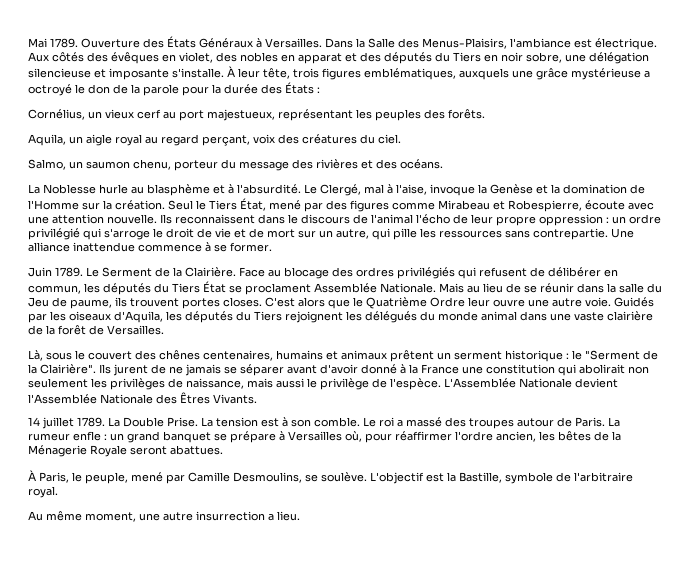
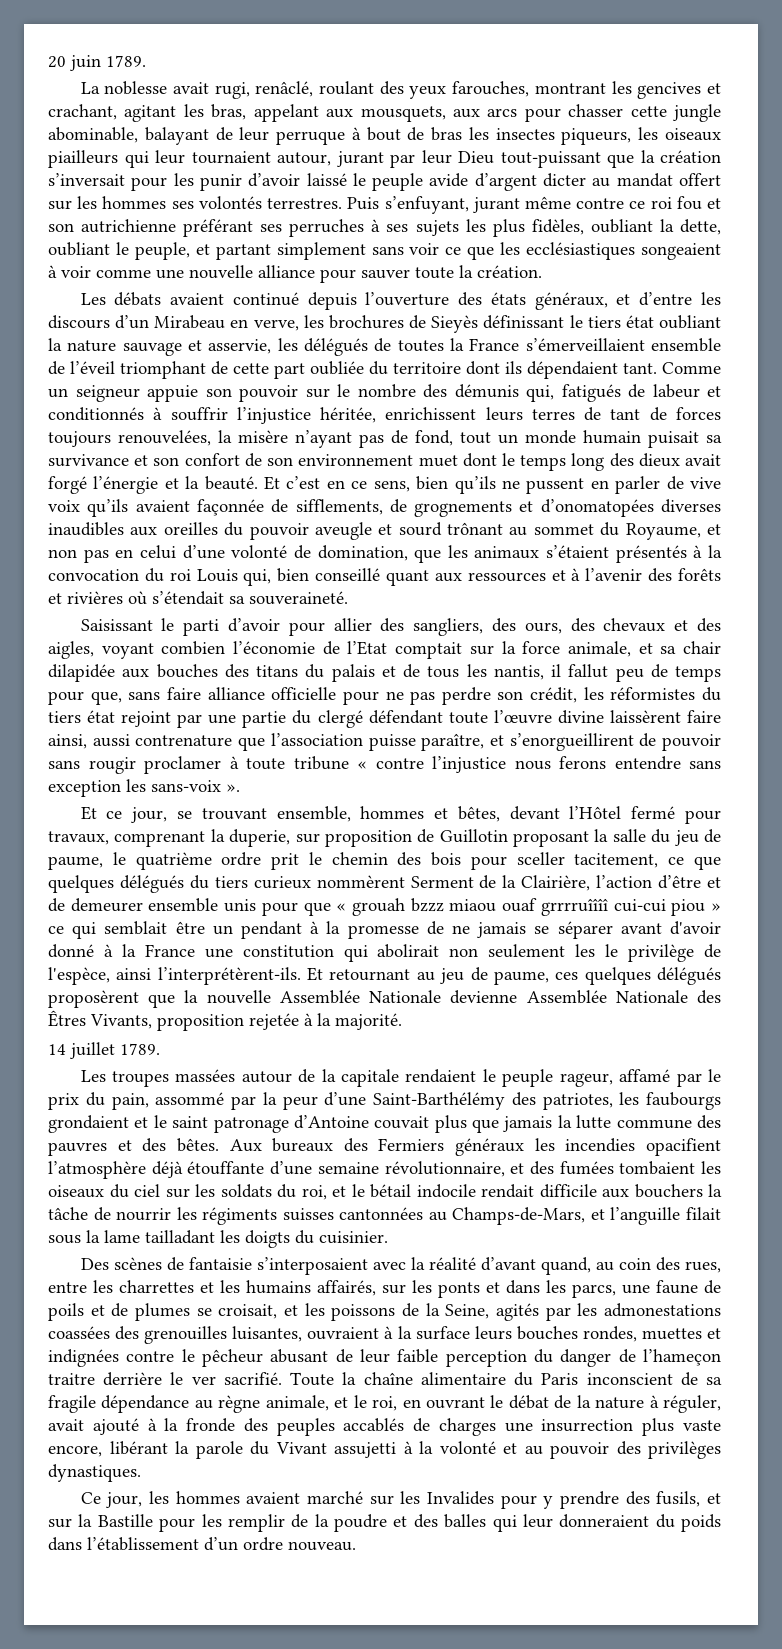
[28,36,657,50] [28,52,649,64] [28,66,650,80] [28,82,320,96] [28,109,485,121] [28,134,401,146] [28,159,443,171] [28,184,645,196] [28,198,654,212] [28,214,661,226] [28,228,634,240] [28,242,272,252] [28,267,618,279] [28,281,662,295] [28,297,654,309] [28,311,653,323] [28,325,164,335] [28,350,658,362] [28,364,148,376] Mai 1789. Ouverture des États Généraux à Versailles. Dans la Salle des Menus-Plaisirs, l'ambiance est électrique. Aux côtés des évêques en violet, des nobles en apparat et des députés du Tiers en noir sobre, une délégation silencieuse et imposante s'installe. À leur tête, trois figures emblématiques, auxquels une grâce mystérieuse a octroyé le don de la parole pour la durée des États : // Cornélius, un vieux cerf au port majestueux, représentant les peuples des forêts. // Aquila, un aigle royal au regard perçant, voix des créatures du ciel. // Salmo, un saumon chenu, porteur du message des rivières et des océans. // La Noblesse hurle au blasphème et à l'absurdité. Le Clergé, mal à l'aise, invoque la Genèse et la domination de l'Homme sur la création. Seul le Tiers État, mené par des figures comme Mirabeau et Robespierre, écoute avec une attention nouvelle. Ils reconnaissent dans le discours de l'animal l'écho de leur propre oppression : un ordre privilégié qui s'arroge le droit de vie et de mort sur un autre, qui pille les ressources sans contrepartie. Une alliance inattendue commence à se former. // Juin 1789. Le Serment de la Clairière. Face au blocage des ordres privilégiés qui refusent de délibérer en commun, les députés du Tiers État se proclament Assemblée Nationale. Mais au lieu de se réunir dans la salle du Jeu de paume, ils trouvent portes closes. C'est alors que le Quatrième Ordre leur ouvre une autre voie. Guidés par les oiseaux d'Aquila, les députés du Tiers rejoignent les délégués du monde animal dans une vaste clairière de la forêt de Versailles. // Là, sous le couvert des chênes centenaires, humains et animaux prêtent un serment historique : le "Serment de la Clairière". Ils jurent -> [48,55,146,71] [80,81,721,99] [48,104,721,122] [48,127,721,145] [48,150,721,168] [48,173,721,191] [48,196,721,214] [48,219,722,237] [48,242,722,260] [48,265,542,283] [80,292,721,310] [48,315,722,333] [48,338,721,356] [48,361,721,379] [48,384,721,402] [48,407,721,424] [48,430,722,448] [48,453,721,471] [48,476,721,494] [48,499,721,517] [48,522,721,540] [48,545,722,563] [48,568,721,586] [48,591,348,605] [80,618,721,636] [48,641,722,659] [48,664,721,682] [48,687,721,705] [48,710,722,728] [48,733,721,751] [48,756,721,774] [48,779,240,797] [80,806,721,824] [48,829,721,847] [48,852,721,870] [48,875,721,893] [48,898,721,916] [48,921,419,939] 20 juin 1789. // La noblesse avait rugi, renâclé, roulant des yeux farouches, montrant les gencives et crachant, agitant les bras, appelant aux mousquets, aux arcs pour chasser cette jungle abominable, balayant de leur perruque à bout de bras les insectes piqueurs, les oiseaux piailleurs qui leur tournaient autour, jurant par leur Dieu tout-puissant que la création s’inversait pour les punir d’avoir laissé le peuple avide d’argent dicter au mandat offert sur les hommes ses volontés terrestres. Puis s’enfuyant, jurant même contre ce roi fou et son autrichienne préférant ses perruches à ses sujets les plus fidèles, oubliant la dette, oubliant le peuple, et partant simplement sans voir ce que les ecclésiastiques songeaient à voir comme une nouvelle alliance pour sauver toute la création. // Les débats avaient continué depuis l’ouverture des états généraux, et d’entre les discours d’un Mirabeau en verve, les brochures de Sieyès définissant le tiers état oubliant la nature sauvage et asservie, les délégués de toutes la France s’émerveillaient ensemble de l’éveil triomphant de cette part oubliée du territoire dont ils dépendaient tant. Comme un seigneur appuie son pouvoir sur le nombre des démunis qui, fatigués de labeur et conditionnés à souffrir l’injustice héritée, enrichissent leurs terres de tant de forces toujours renouvelées, la misère n’ayant pas de fond, tout un monde humain puisait sa survivance et son confort de son environnement muet dont le temps long des dieux avait forgé l’énergie et la beauté. Et c’est en ce sens, bien qu’ils ne pussent en parler de vive voix qu’ils avaient façonnée de sifflements, de grognements et d’onomatopées diverses inaudibles aux oreilles du pouvoir aveugle et sourd trônant au sommet du Royaume, et non pas en celui d’une volonté de domination, que les animaux s’étaient présentés à la convocation du roi Louis qui, bien conseillé quant aux ressources et à l’avenir des forêts et rivières où s’étendait sa souveraineté. // Saisissant le parti d’avoir pour allier des sangliers, des ours, des chevaux et des aigles, voyant combien l’économie de l’Etat comptait sur la force animale, et sa chair dilapidée aux bouches des titans du palais et de tous les nantis, il fallut peu de temps pour que, sans faire alliance officielle pour ne pas perdre son crédit, les réformistes du tiers état rejoint par une partie du clergé défendant toute l’œuvre divine laissèrent faire ainsi, aussi contrenature que l’association puisse paraître, et s’enorgueillirent de pouvoir sans rougir proclamer à toute tribune « contre l’injustice nous ferons entendre sans exception les sans-voix ». // Et ce jour, se trouvant ensemble, hommes et bêtes, devant l’Hôtel fermé pour travaux, comprenant la duperie, sur proposition de Guillotin proposant la salle du jeu de paume, le quatrième ordre prit le chemin des bois pour sceller tacitement, ce que quelques délégués du tiers curieux nommèrent Serment de la Clairière, l’action d’être et de demeurer ensemble unis pour que « grouah bzzz miaou ouaf grrrruîîîî cui-cui piou » ce qui semblait être un pendant à la promesse
[110,378,618,390] [28,392,257,404] [28,417,620,429] [28,431,621,443] [28,445,223,457] [28,470,633,484] [28,486,58,498] [28,511,300,522] privilèges de naissance, mais aussi le privilège de l'espèce. L'Assemblée Nationale devient l'Assemblée Nationale des Êtres Vivants. // 14 juillet 1789. La Double Prise. La tension est à son comble. Le roi a massé des troupes autour de Paris. La rumeur enfle : un grand banquet se prépare à Versailles où, pour réaffirmer l'ordre ancien, les bêtes de la Ménagerie Royale seront abattues. // À Paris, le peuple, mené par Camille Desmoulins, se soulève. L'objectif est la Bastille, symbole de l'arbitraire royal. // Au même moment, une autre insurrection a lieu. -> [605,944,721,962] [48,967,721,985] [48,990,721,1008] [48,1010,402,1031] [48,1042,160,1059] [80,1069,721,1087] [48,1092,721,1110] [48,1115,721,1133] [48,1138,721,1156] [48,1161,721,1179] [48,1184,722,1200] [48,1207,721,1225] [48,1230,388,1248] [80,1257,722,1275] [48,1280,721,1298] [48,1303,721,1321] [48,1326,721,1344] [48,1349,721,1367] [48,1372,723,1386] [48,1395,721,1413] [48,1418,721,1436] [48,1441,721,1459] [48,1464,141,1482] [80,1491,721,1509] [48,1514,721,1532] [48,1537,356,1551] le privilège de l'espèce, ainsi l’interprétèrent-ils. Et retournant au jeu de paume, ces quelques délégués proposèrent que la nouvelle Assemblée Nationale devienne Assemblée Nationale des Êtres Vivants, proposition rejetée à la majorité. // 14 juillet 1789. // Les troupes massées autour de la capitale rendaient le peuple rageur, affamé par le prix du pain, assommé par la peur d’une Saint-Barthélémy des patriotes, les faubourgs grondaient et le saint patronage d’Antoine couvait plus que jamais la lutte commune des pauvres et des bêtes. Aux bureaux des Fermiers généraux les incendies opacifient l’atmosphère déjà étouffante d’une semaine révolutionnaire, et des fumées tombaient les oiseaux du ciel sur les soldats du roi, et le bétail indocile rendait difficile aux bouchers la tâche de nourrir les régiments suisses cantonnées au Champs-de-Mars, et l’anguille filait sous la lame tailladant les doigts du cuisinier. // Des scènes de fantaisie s’interposaient avec la réalité d’avant quand, au coin des rues, entre les charrettes et les humains affairés, sur les ponts et dans les parcs, une faune de poils et de plumes se croisait, et les poissons de la Seine, agités par les admonestations coassées des grenouilles luisantes, ouvraient à la surface leurs bouches rondes, muettes et indignées contre le pêcheur abusant de leur faible perception du danger de l’hameçon traitre derrière le ver sacrifié. Toute la chaîne alimentaire du Paris inconscient de sa fragile dépendance au règne animale, et le roi, en ouvrant le débat de la nature à réguler, avait ajouté à la fronde des peuples accablés de charges une insurrection plus vaste encore, libérant la parole du Vivant assujetti à la volonté et au pouvoir des privilèges dynastiques. // Ce jour, les hommes avaient marché sur les Invalides pour y prendre des fusils, et sur la Bastille pour les remplir de la poudre et des balles qui leur donneraient du poids dans l’établissement d’un ordre nouveau.

